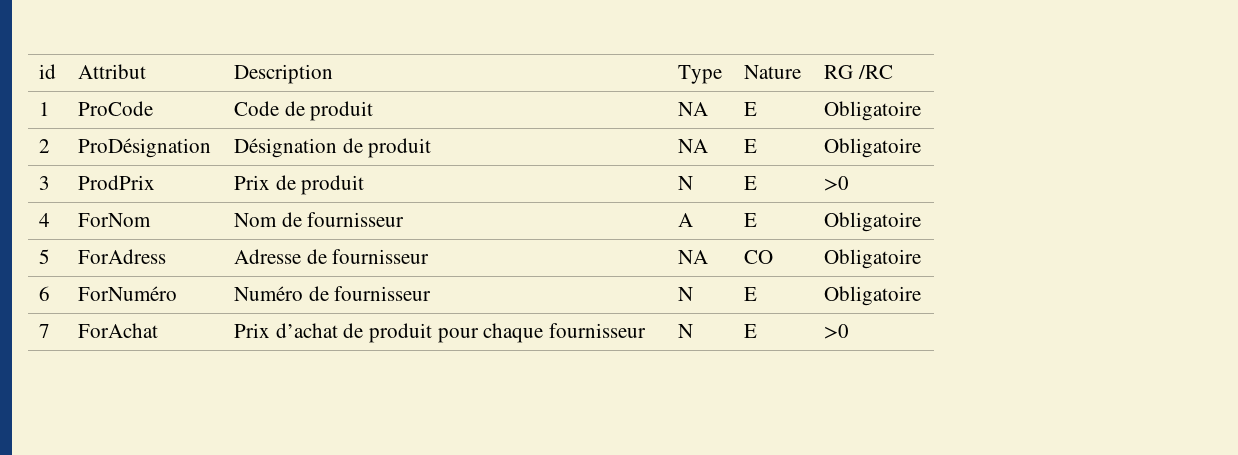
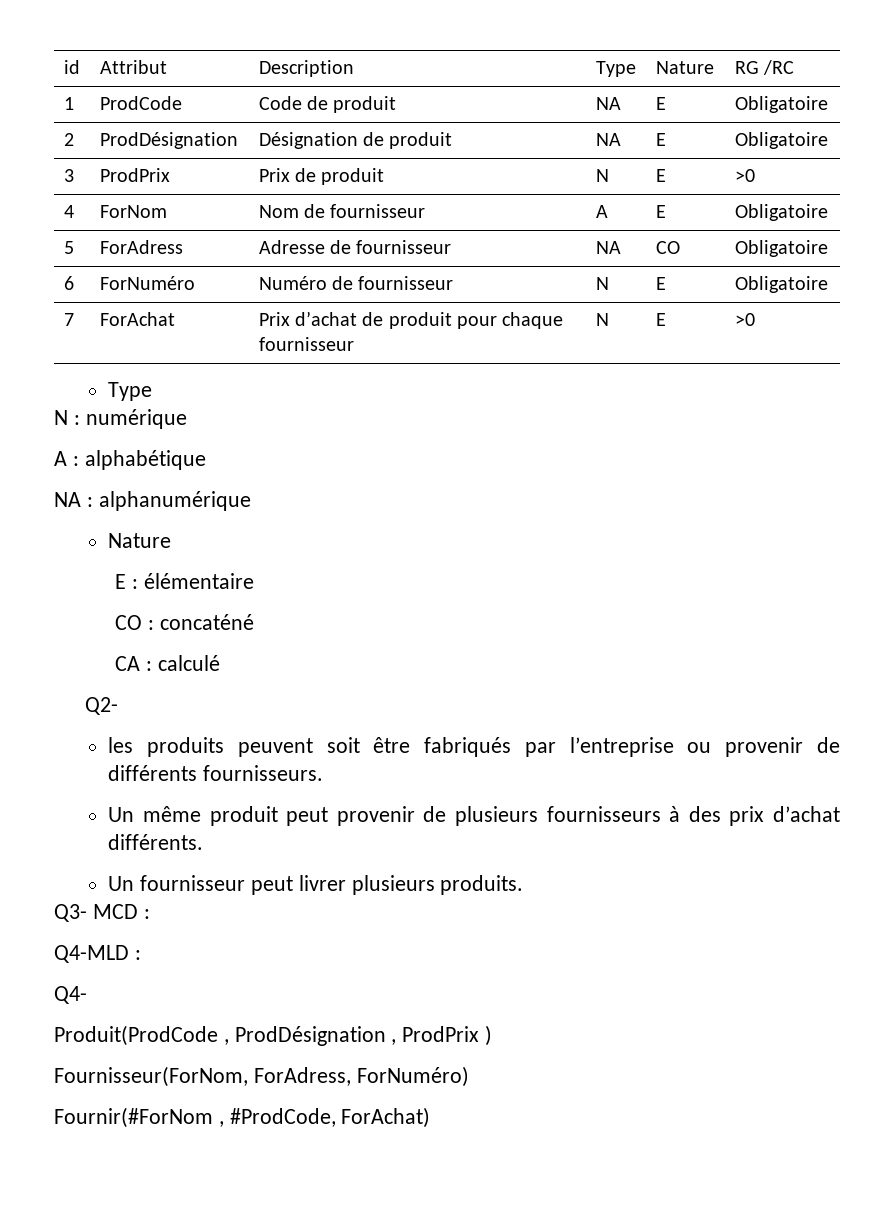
[77,101,153,116] ProCode -> [99,96,182,110] ProdCode
[77,138,211,158] ProDésignation -> [99,132,238,149] ProdDésignation
(849, 331) none -> [108,382,153,401] [54,409,187,429] [54,450,206,470] [54,491,251,511] [108,533,172,548] [115,573,255,589] [115,614,255,630] [115,655,221,671] [84,697,118,715] [108,737,840,757] [108,765,324,781] [108,806,840,826] [108,834,204,850] [108,875,524,895] [54,904,150,922] [54,945,141,963] [54,986,87,1004] [54,1025,493,1046] [54,1066,469,1087] [54,1107,431,1128] // Type // N : numérique // A : alphabétique // NA : alphanumérique // Nature // E : élémentaire // CO : concaténé // CA : calculé // Q2- // les produits peuvent soit être fabriqués par l’entreprise ou provenir de différents fournisseurs. // Un même produit peut provenir de plusieurs fournisseurs à des prix d’achat différents. // Un fournisseur peut livrer plusieurs produits. // Q3- MCD : // Q4-MLD : // Q4- // Produit(ProdCode , ProdDésignation , ProdPrix ) // Fournisseur(ForNom, ForAdress, ForNuméro) // Fournir(#ForNom , #ProdCode, ForAchat)

